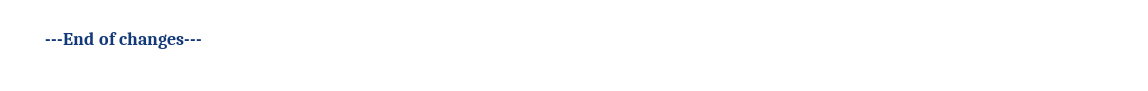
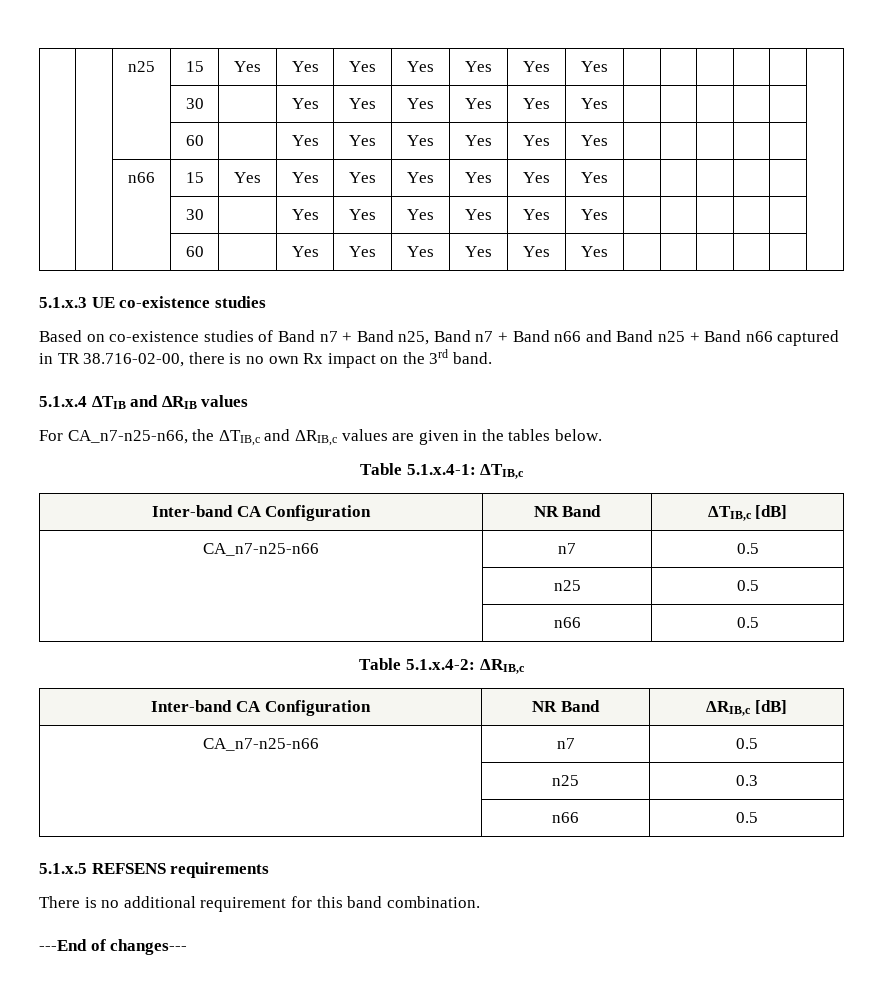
(45, 38) none -> [128,61,155,72] [185,61,204,72] [234,61,261,72] [291,61,319,72] [349,61,376,72] [407,61,434,72] [465,61,492,72] [523,61,550,72] [581,61,608,72] [185,98,204,109] [291,98,319,109] [349,98,376,109] [407,98,434,109] [465,98,492,109] [523,98,550,109] [581,98,608,109] [185,135,204,146] [291,135,319,146] [349,135,376,146] [407,135,434,146] [465,135,492,146] [523,135,550,146] [581,135,608,146] [128,172,155,183] [185,172,204,183] [234,172,261,183] [291,172,319,183] [349,172,376,183] [407,172,434,183] [465,172,492,183] [523,172,550,183] [581,172,608,183] [185,209,204,220] [291,209,319,220] [349,209,376,220] [407,209,434,220] [465,209,492,220] [523,209,550,220] [581,209,608,220] [185,246,204,257] [291,246,319,257] [349,246,376,257] [407,246,434,257] [465,246,492,257] [523,246,550,257] [581,246,608,257] [39,296,266,308] [39,330,840,346] [39,349,493,368] [39,395,249,409] [39,429,603,446] [359,463,525,479] [151,505,372,521] [533,505,602,517] [707,505,788,521] [203,543,319,556] [558,543,576,554] [736,543,759,554] [553,580,581,591] [736,580,759,591] [553,617,581,628] [736,617,759,628] [359,658,525,674] [151,700,371,716] [532,700,600,712] [706,700,787,716] [202,738,319,751] [556,738,575,749] [735,738,758,749] [552,775,579,786] [735,775,758,786] [552,812,579,823] [735,812,758,823] [39,862,270,878] [39,896,480,912] | | n25 | 15 | Yes | Yes | Yes | Yes | Yes | Yes | Yes | | | | | | // | | | 30 | | Yes | Yes | Yes | Yes | Yes | Yes | | | | | | // | | | 60 | | Yes | Yes | Yes | Yes | Yes | Yes | | | | | | // | | n66 | 15 | Yes | Yes | Yes | Yes | Yes | Yes | Yes | | | | | | // | | | 30 | | Yes | Yes | Yes | Yes | Yes | Yes | | | | | | // | | | 60 | | Yes | Yes | Yes | Yes | Yes | Yes | | | | | | // 5.1.x.3 UE co-existence studies // Based on co-existence studies of Band n7 + Band n25, Band n7 + Band n66 and Band n25 + Band n66 captured in TR 38.716-02-00, there is no own Rx impact on the 3rd band. // 5.1.x.4 ∆TIB and ∆RIB values // For CA_n7-n25-n66, the ΔTIB,c and ΔRIB,c values are given in the tables below. // Table 5.1.x.4-1: ΔTIB,c // Inter-band CA Configuration | NR Band | ΔTIB,c [dB] // CA_n7-n25-n66 | n7 | 0.5 // | n25 | 0.5 // | n66 | 0.5 // Table 5.1.x.4-2: ΔRIB,c // Inter-band CA Configuration | NR Band | ΔRIB,c [dB] // CA_n7-n25-n66 | n7 | 0.5 // | n25 | 0.3 // | n66 | 0.5 // 5.1.x.5 REFSENS requirements // There is no additional requirement for this band combination. //

